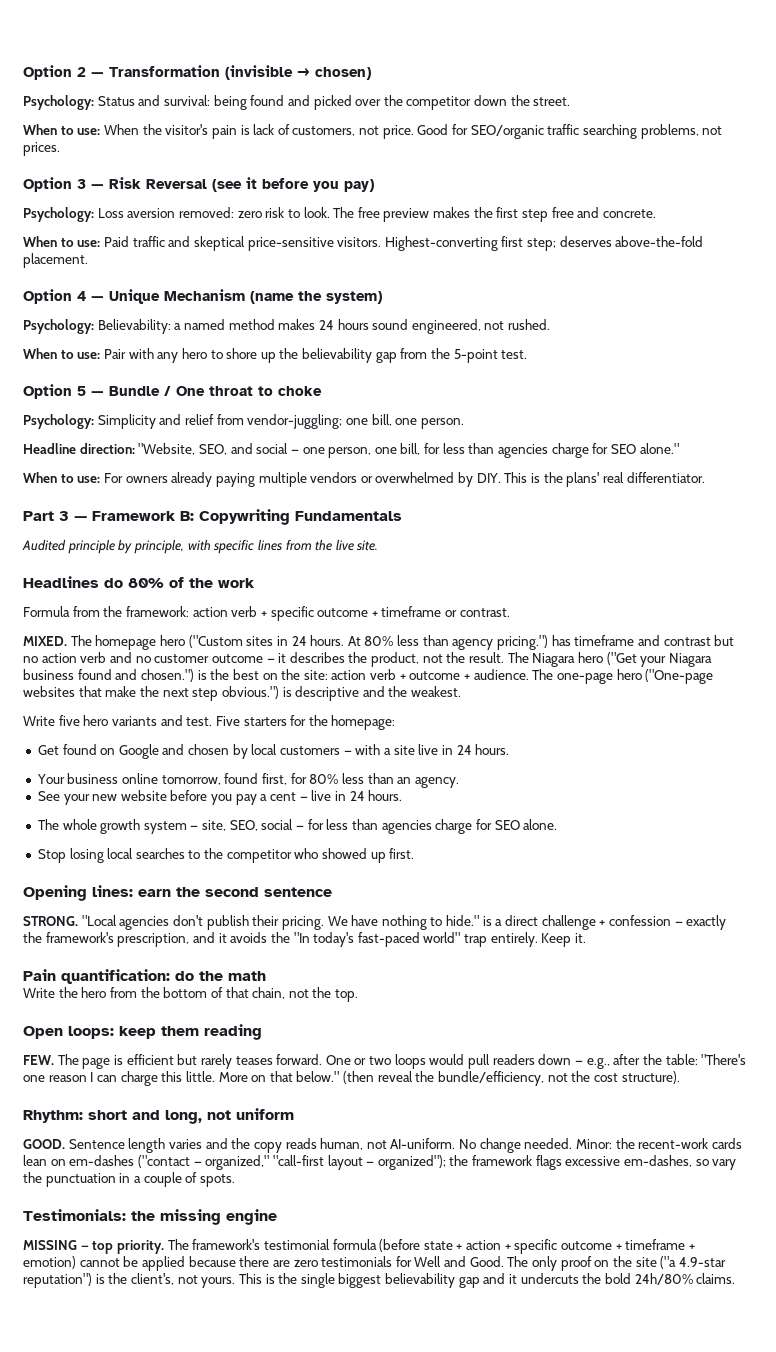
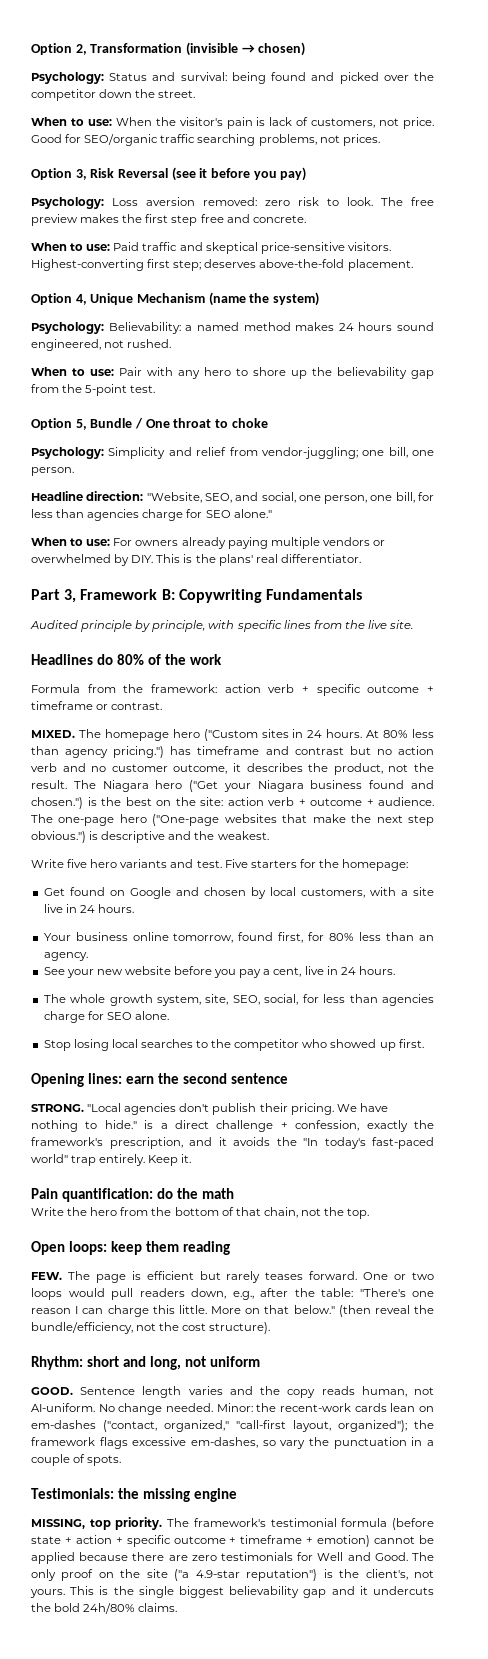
[23,65,104,80] Option 2 — -> [31,43,87,55] Option 2,
[77,179,104,189] 3 — -> [75,169,87,180] 3,
[77,291,104,301] 4 — -> [75,294,87,305] 4,
[77,386,104,396] 5 — -> [75,419,87,430] 5,
[256,443,299,454] social — -> [261,492,296,503] social,
[59,511,87,521] 3 — -> [64,589,77,603] 3,
[211,654,275,663] outcome — -> [173,764,228,774] outcome,
[280,746,352,755] customers — -> [300,888,365,898] customers,
[270,792,308,801] cent — -> [273,967,302,977] cent,
[143,819,305,834] system — site, SEO, social — -> [156,994,299,1006] system, site, SEO, social,
[608,915,683,926] confession — -> [295,1120,360,1131] confession,
[538,1054,583,1065] down — -> [191,1288,226,1299] down,
[137,1155,375,1170] ("contact — organized," "call-first layout — -> [103,1420,331,1432] ("contact, organized," "call-first layout,
[23,1240,89,1250] MISSING — -> [31,1519,85,1529] MISSING,

